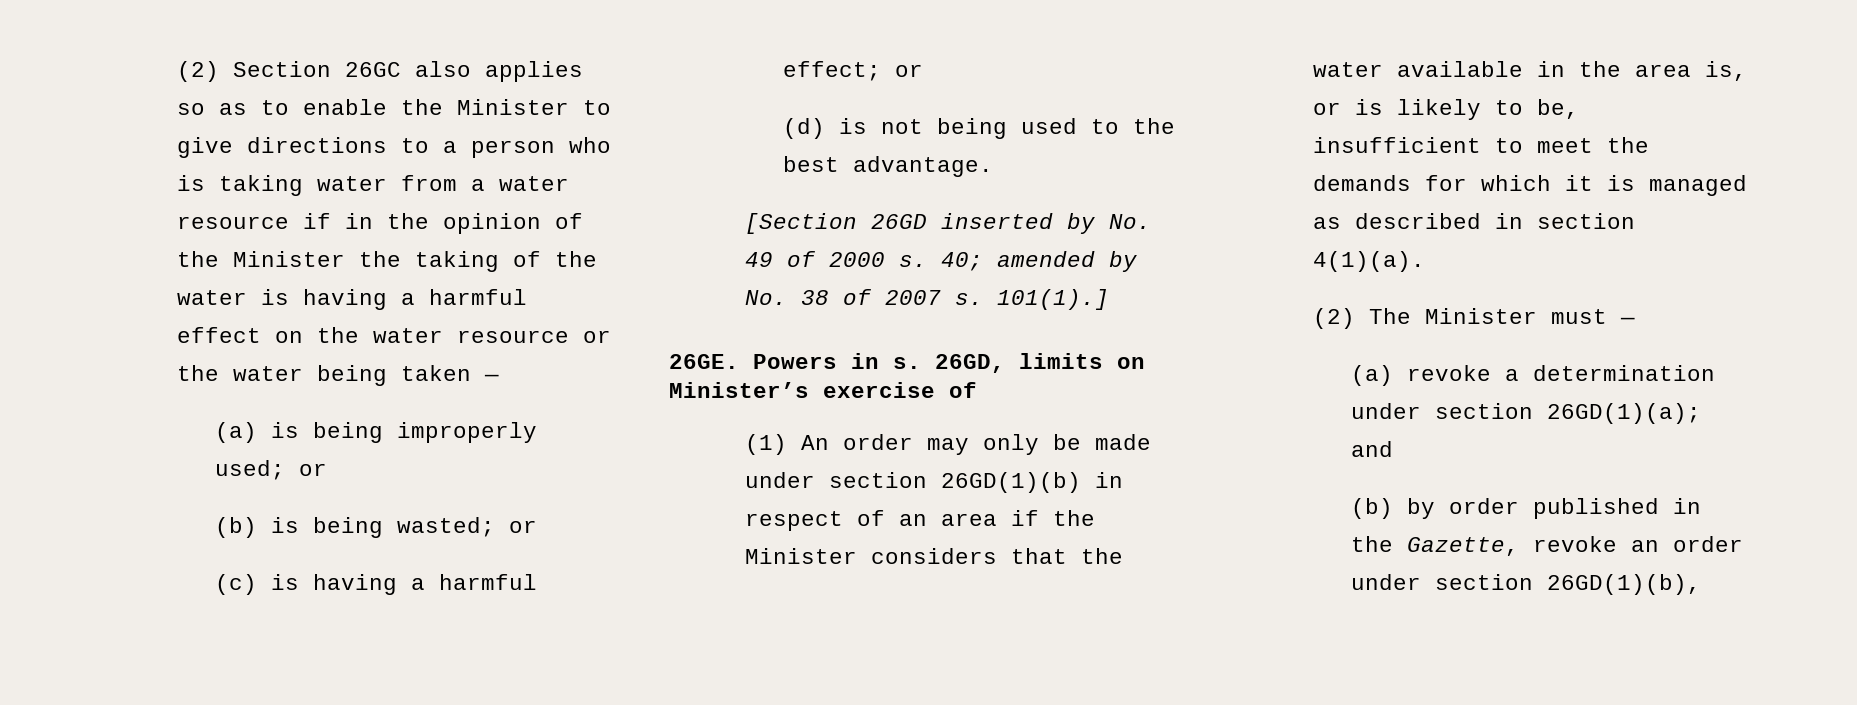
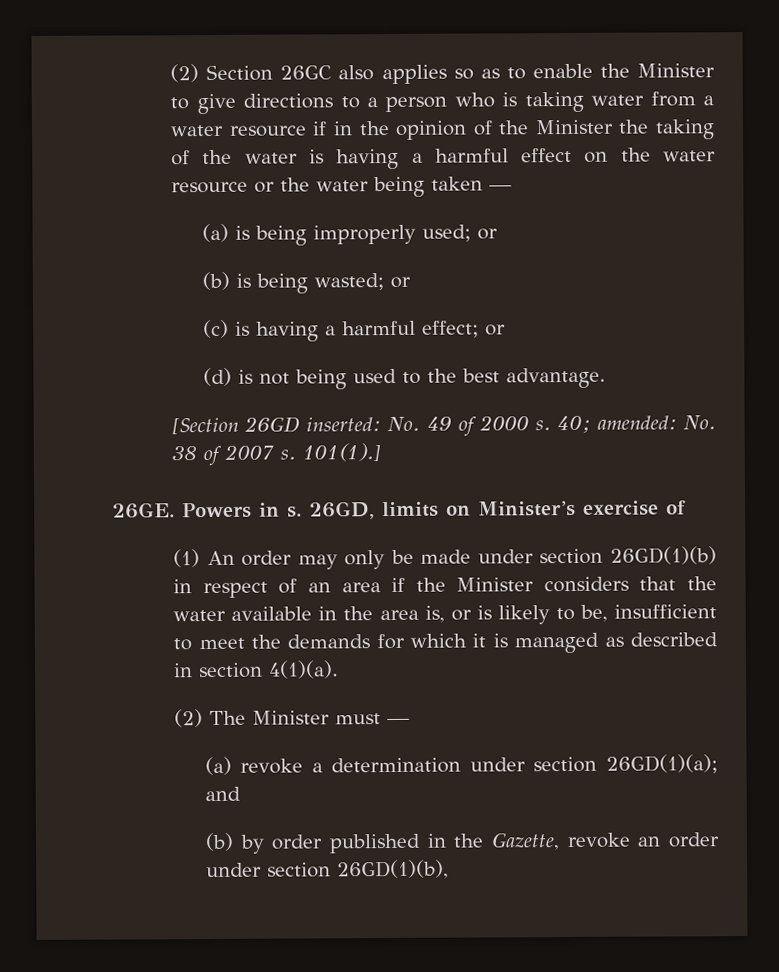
[941,213,1096,234] inserted by -> [306,417,382,432] inserted:
[997,251,1138,272] amended by -> [596,415,677,430] amended:

